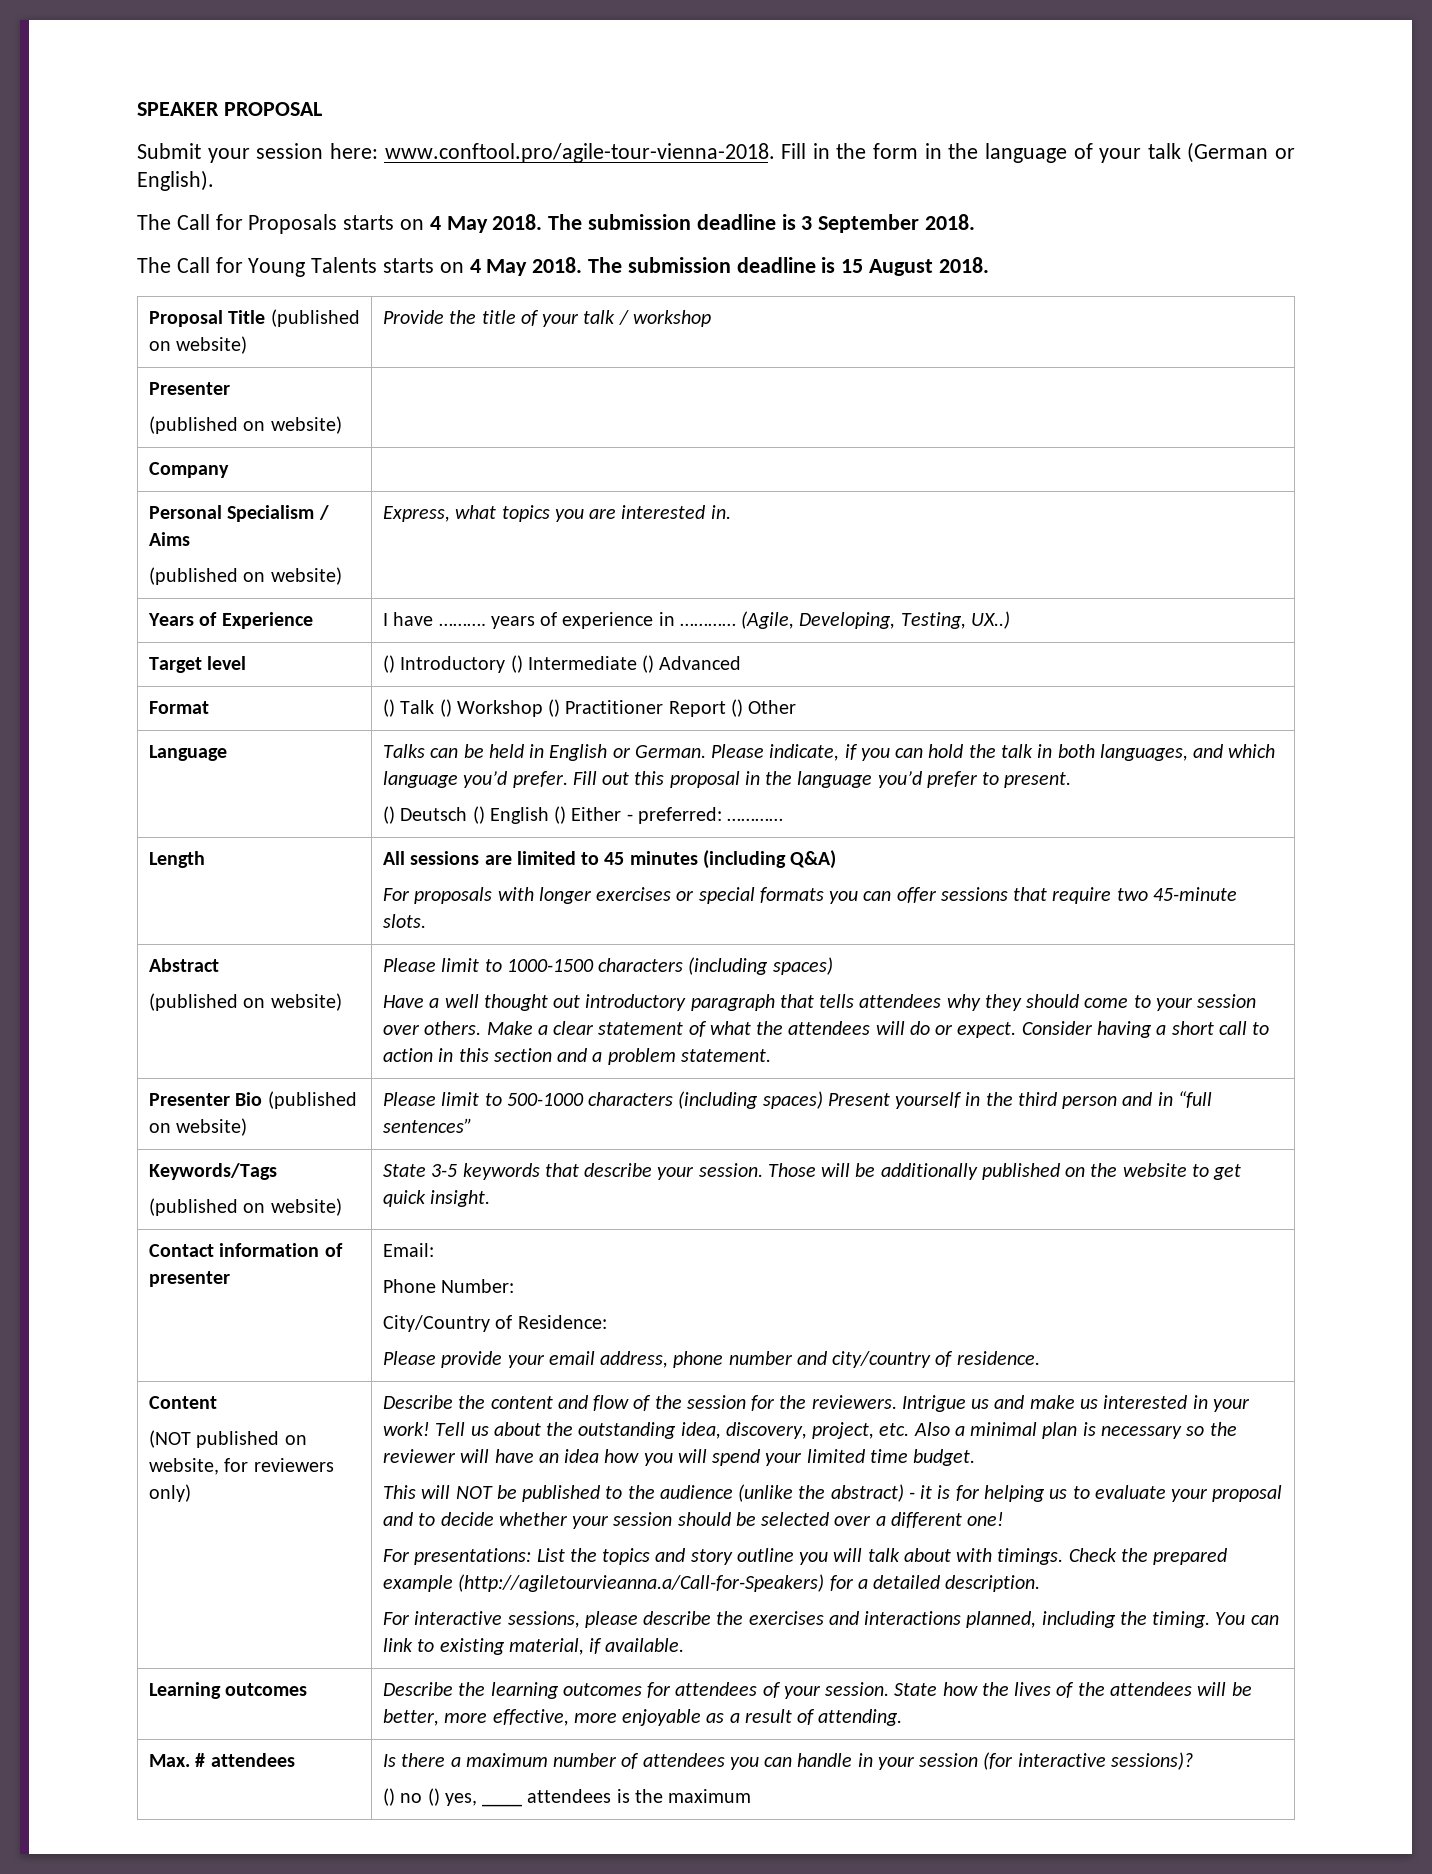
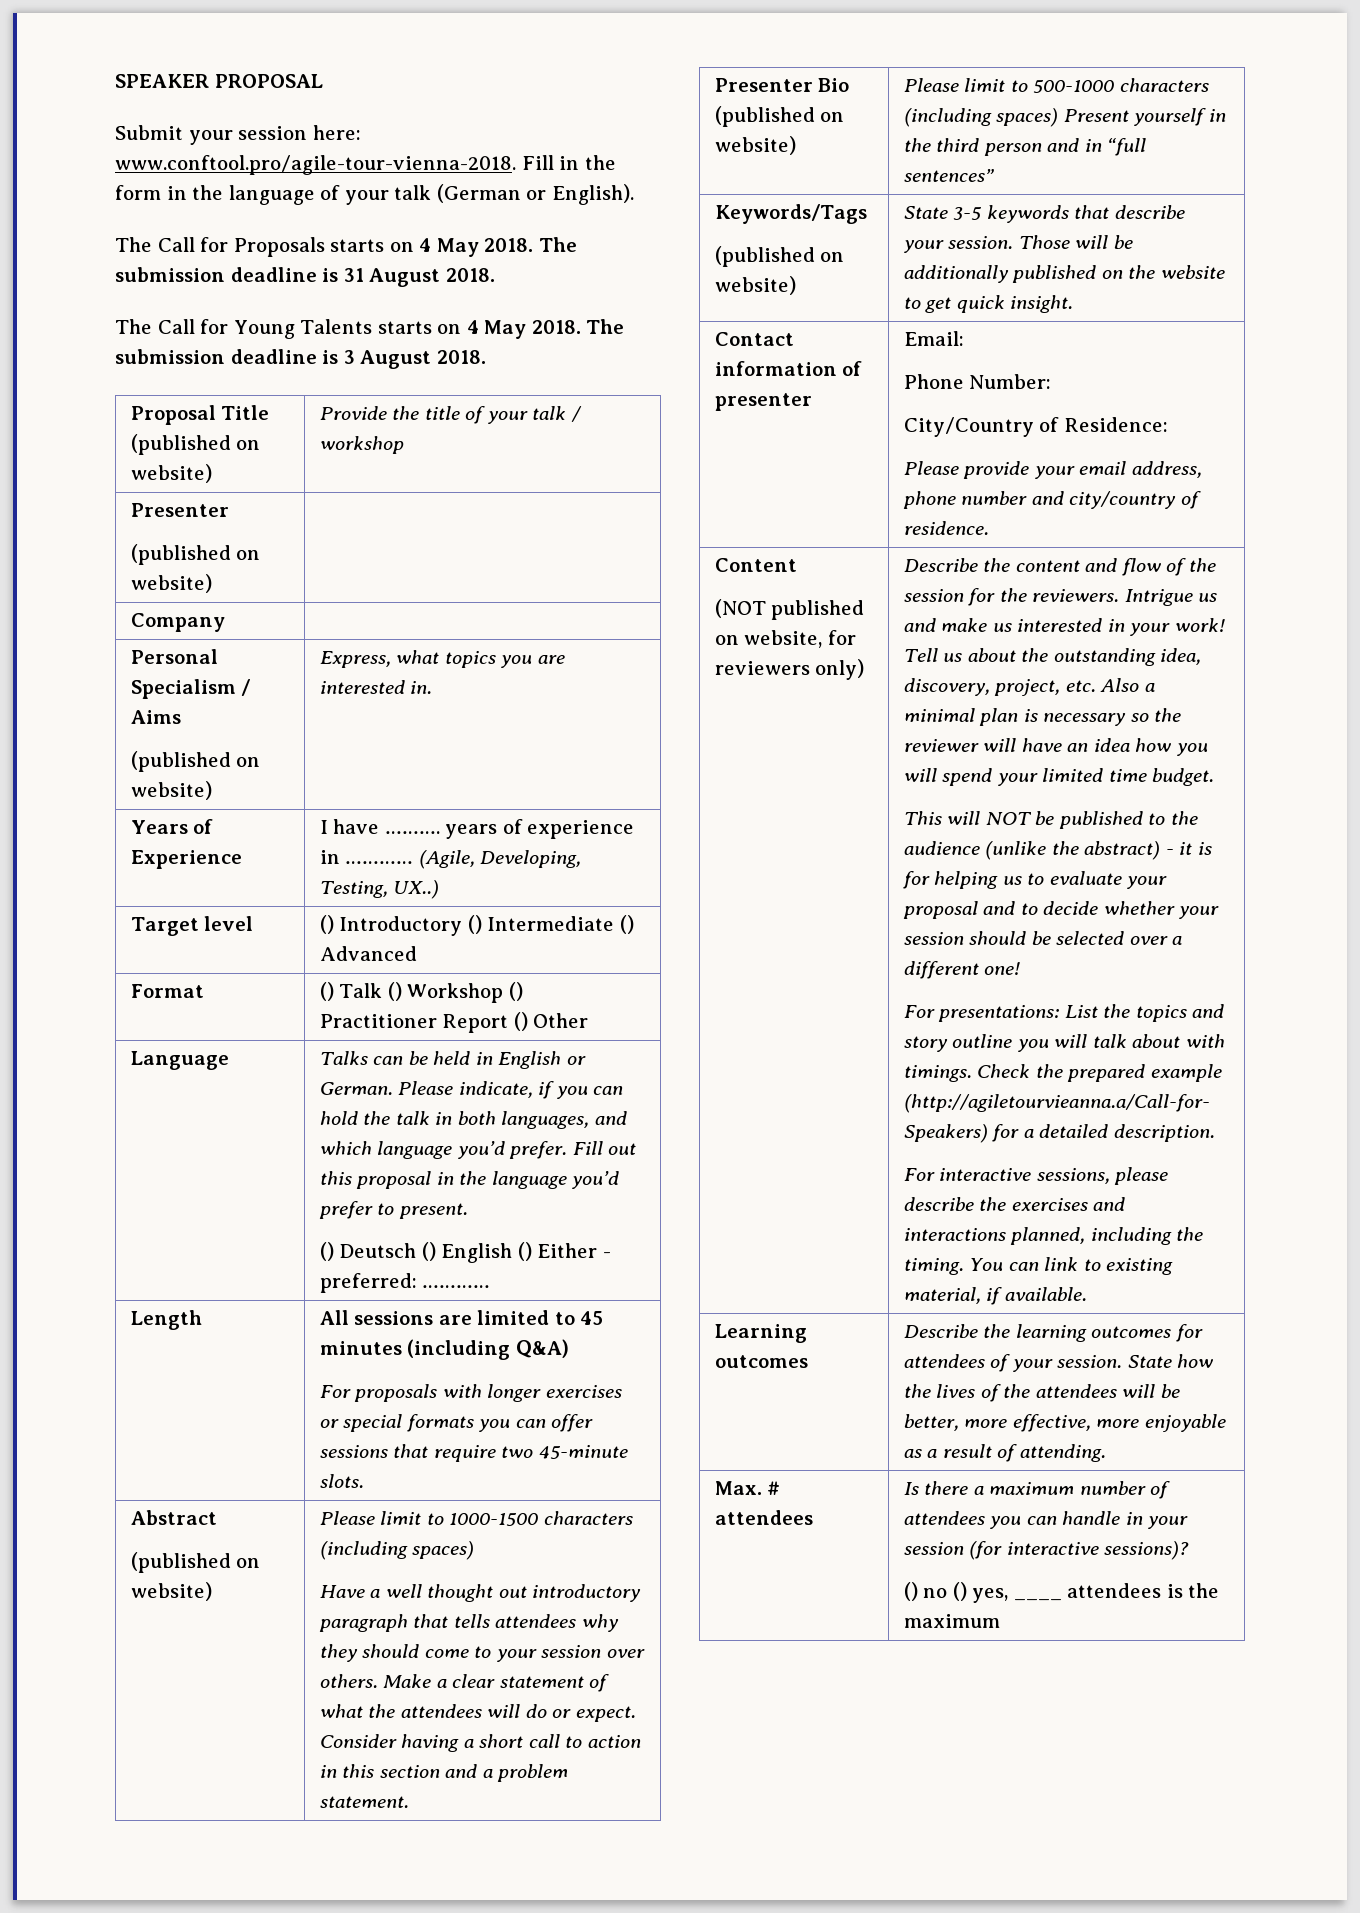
[801,214,920,233] 3 September -> [343,268,441,287] 31 August
[841,259,864,273] 15 -> [343,350,355,364] 3

